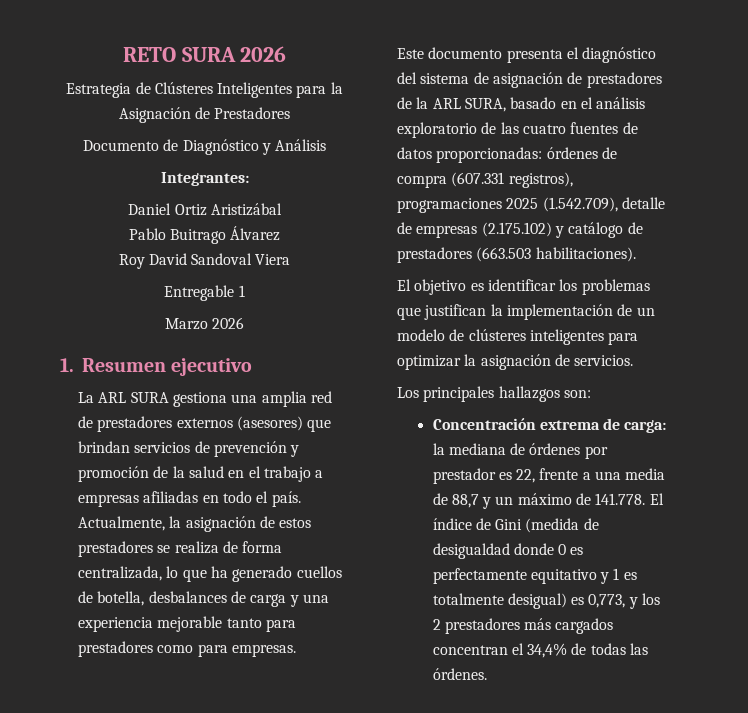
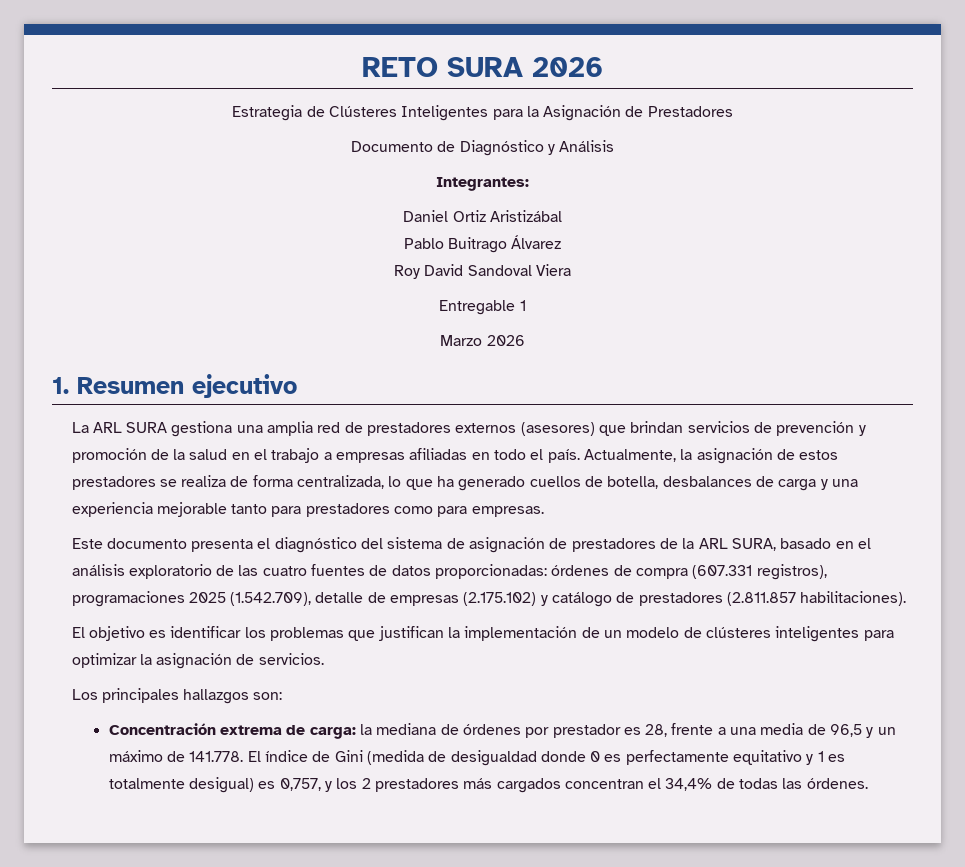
[476,247,532,262] (663.503 -> [727,592,797,606] (2.811.857
[516,469,536,483] 22, -> [645,724,668,737] 28,
[451,494,479,508] 88,7 -> [830,724,863,737] 96,5
[588,594,626,608] 0,773, -> [279,778,321,791] 0,757,

